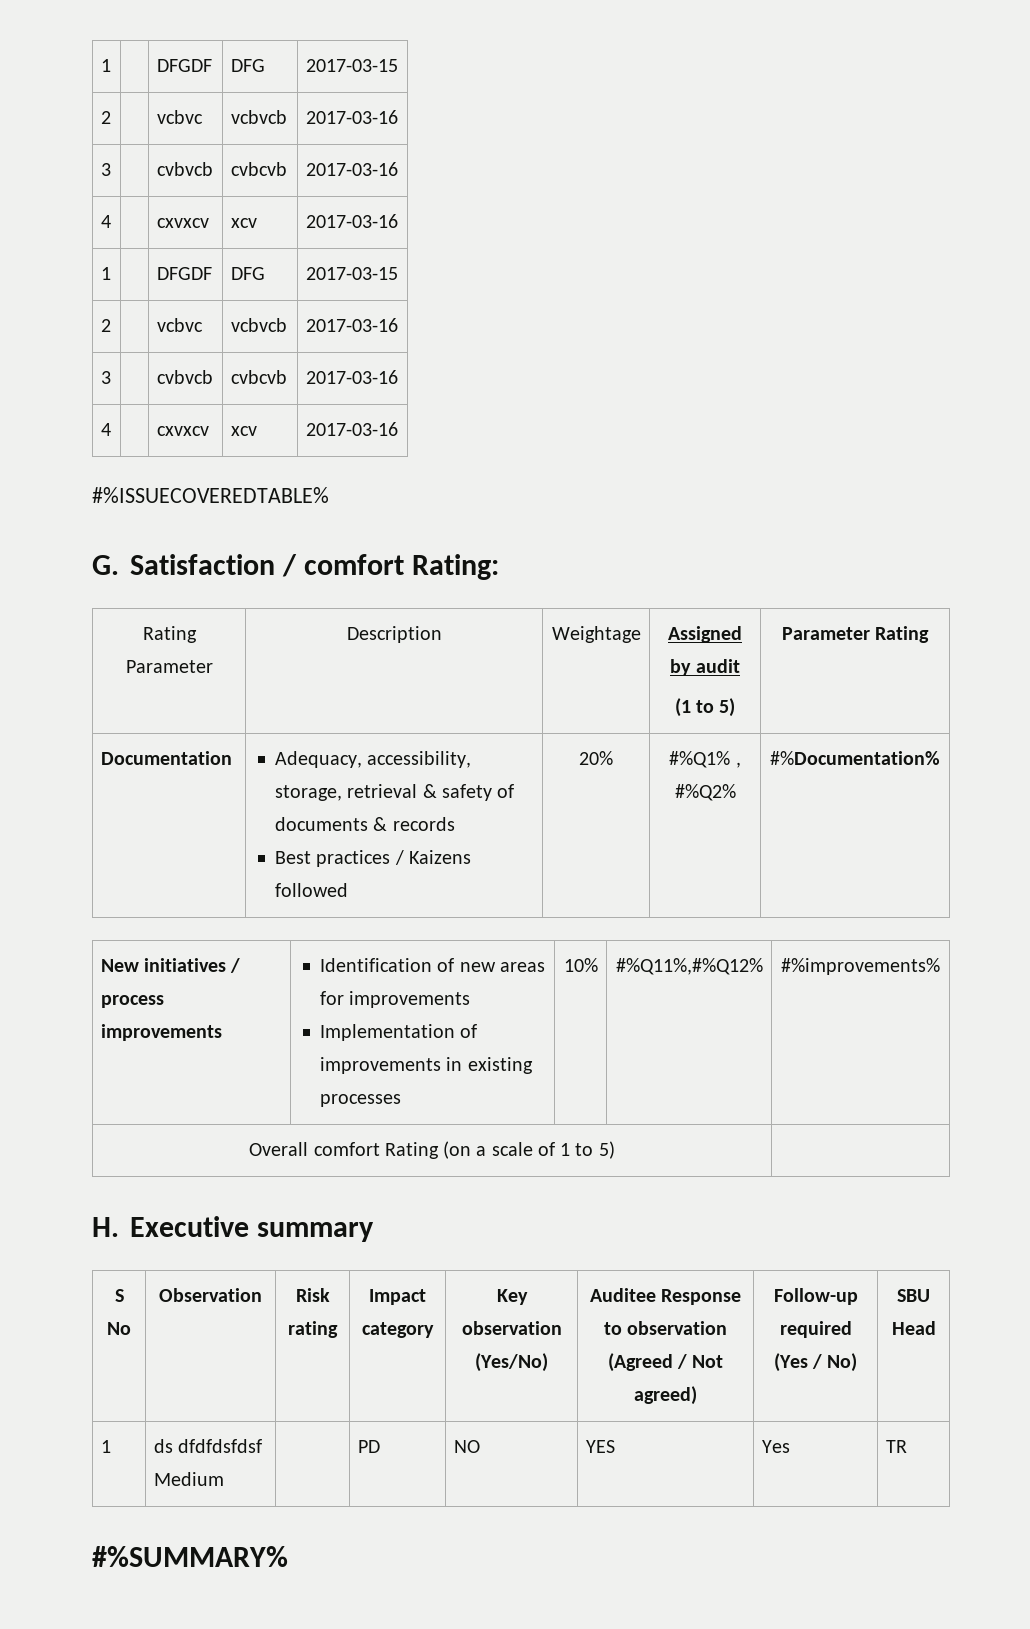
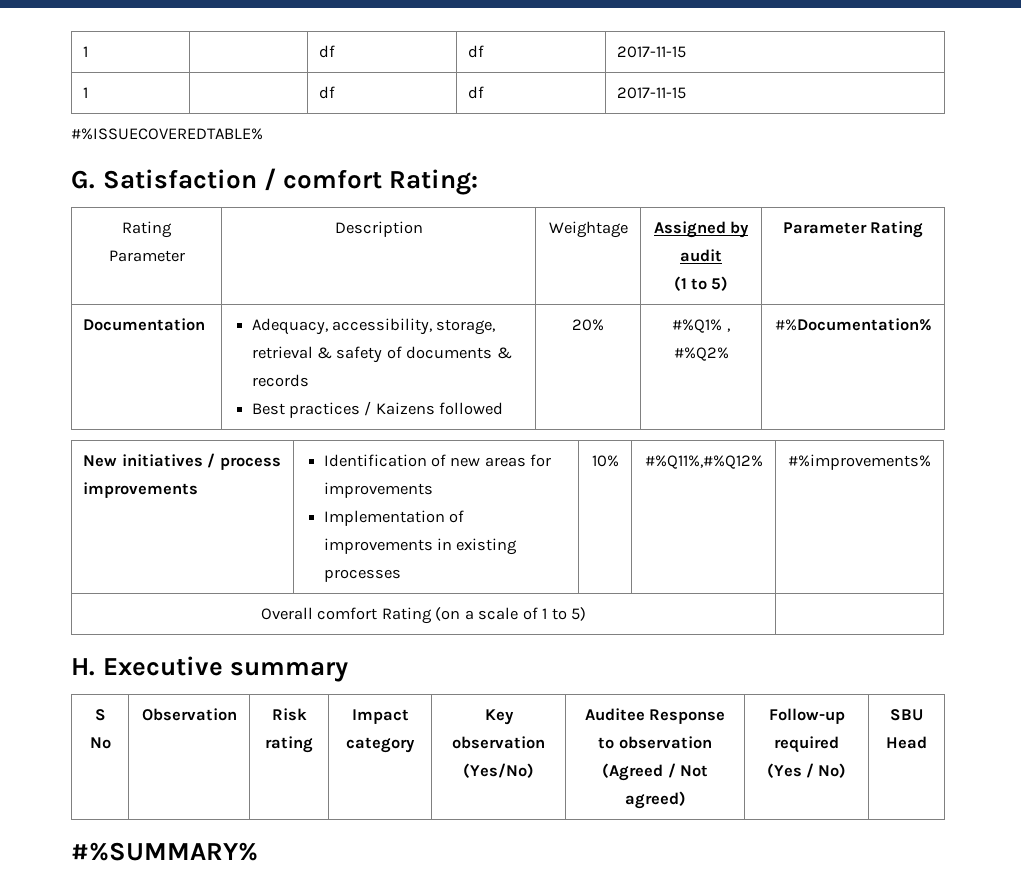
[100,59,111,72] [156,59,212,72] [230,59,265,72] [305,59,398,72] [100,111,111,124] [156,110,203,124] [230,110,287,124] [305,110,398,124] [100,163,111,176] [156,162,213,176] [230,162,287,176] [305,162,398,176] [100,215,111,228] [156,218,209,228] [230,218,257,228] [305,214,398,228] [100,267,111,280] [156,267,212,280] [230,267,265,280] [305,267,398,280] [100,319,111,332] [156,318,203,332] [230,318,287,332] [305,318,398,332] [100,371,111,384] [156,370,213,384] [230,370,287,384] [305,370,398,384] [100,423,111,436] [156,426,209,436] [230,426,257,436] [305,422,398,436] 1 | | DFGDF | DFG | 2017-03-15 // 2 | | vcbvc | vcbvcb | 2017-03-16 // 3 | | cvbvcb | cvbcvb | 2017-03-16 // 4 | | cxvxcv | xcv | 2017-03-16 // 1 | | DFGDF | DFG | 2017-03-15 // 2 | | vcbvc | vcbvcb | 2017-03-16 // 3 | | cvbvcb | cvbcvb | 2017-03-16 // 4 | | cxvxcv | xcv | 2017-03-16 -> [83,46,89,57] [319,45,336,58] [468,45,485,58] [617,46,687,58] [83,87,89,98] [319,86,336,99] [468,86,485,99] [617,87,687,99] 1 | | df | df | 2017-11-15 // 1 | | df | df | 2017-11-15
[100,1440,111,1453] [153,1439,262,1453] [153,1472,224,1486] [357,1440,380,1453] [453,1440,480,1453] [585,1440,615,1453] [761,1440,790,1453] [885,1440,907,1453] // 1 | ds dfdfdsfdsf Medium | | PD | NO | YES | Yes | TR -> (927, 742) none

